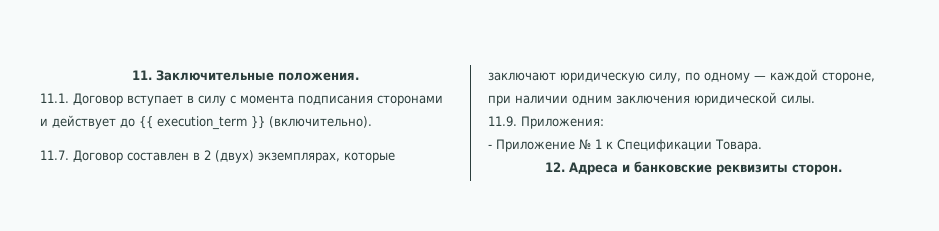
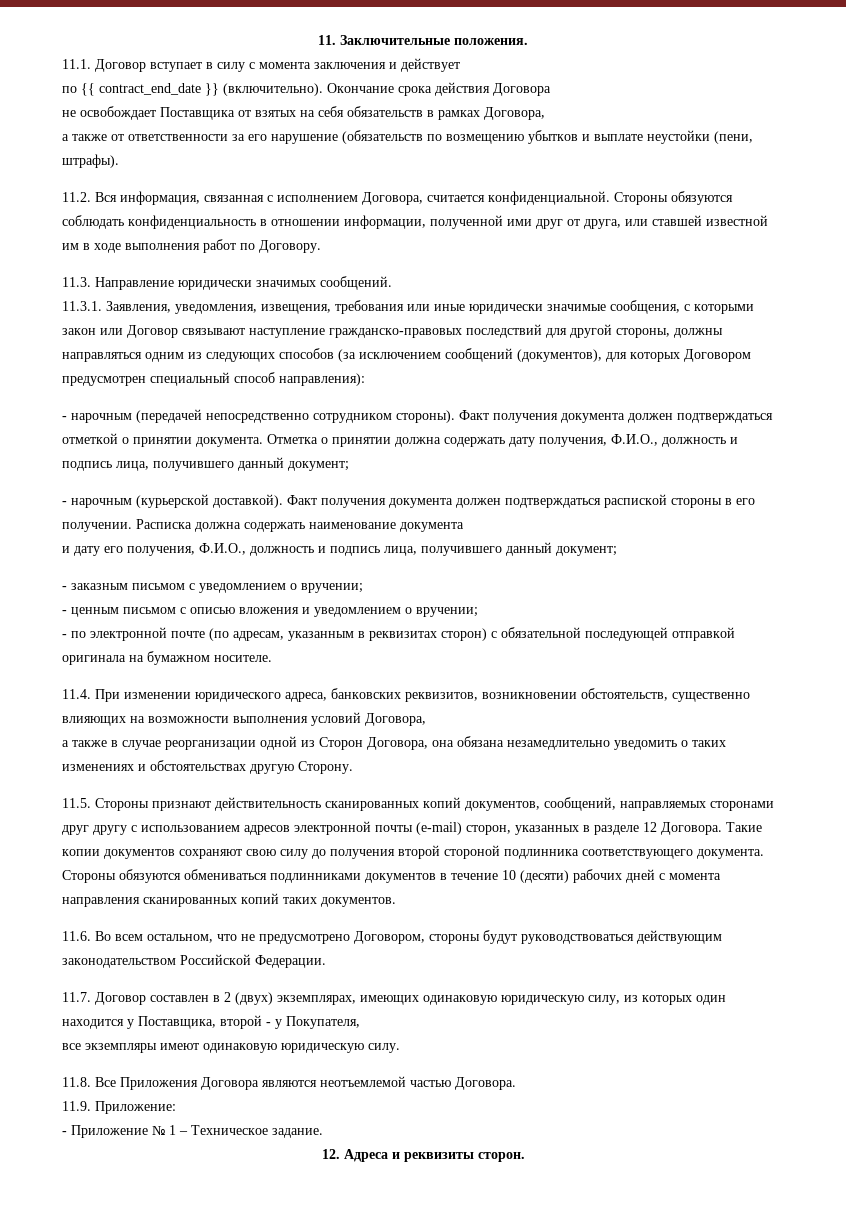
[298,95,443,106] подписания сторонами -> [314,62,386,69] заключения
[120,116,247,130] до {{ execution_term -> [62,83,201,96] // по {{ contract_end_date
(372, 122) none -> [327,82,551,96] [62,106,545,120] [62,130,753,144] [62,154,119,168] [62,191,733,205] [62,215,768,229] [62,239,321,253] [62,276,392,290] [62,300,754,314] [62,324,723,338] [62,348,751,362] [62,372,365,386] [62,409,773,423] [62,433,738,447] [62,457,349,471] [62,494,755,508] [62,519,464,532] [62,542,617,556] [62,583,363,593] [62,607,478,617] [62,627,735,641] [62,651,272,665] [62,688,750,702] [62,712,426,726] [62,736,726,750] [62,760,353,774] [62,797,774,811] [62,821,762,835] [62,845,764,859] [62,869,721,883] [62,893,396,907] [62,930,722,944] [62,954,326,968] Окончание срока действия Договора // не освобождает Поставщика от взятых на себя обязательств в рамках Договора, // а также от ответственности за его нарушение (обязательств по возмещению убытков и выплате неустойки (пени, штрафы). // 11.2. Вся информация, связанная с исполнением Договора, считается конфиденциальной. Стороны обязуются соблюдать конфиденциальность в отношении информации, полученной ими друг от друга, или ставшей известной им в ходе выполнения работ по Договору. // 11.3. Направление юридически значимых сообщений. // 11.3.1. Заявления, уведомления, извещения, требования или иные юридически значимые сообщения, с которыми закон или Договор связывают наступление гражданско-правовых последствий для другой стороны, должны направляться одним из следующих способов (за исключением сообщений (документов), для которых Договором предусмотрен специальный способ направления): // - нарочным (передачей непосредственно сотрудником стороны). Факт получения документа должен подтверждаться отметкой о принятии документа. Отметка о принятии должна содержать дату получения, Ф.И.О., должность и подпись лица, получившего данный документ; // - нарочным (курьерской доставкой). Факт получения документа должен подтверждаться распиской стороны в его получении. Расписка должна содержать наименование документа // и дату его получения, Ф.И.О., должность и подпись лица, получившего данный документ; // - заказным письмом с уведомлением о вручении; // - ценным письмом с описью вложения и уведомлением о вручении; // - по электронной почте (по адресам, указанным в реквизитах сторон) с обязательной последующей отправкой оригинала на бумажном носителе. // 11.4. При изменении юридического адреса, банковских реквизитов, возникновении обстоятельств, существенно влияющих на возможности выполнения условий Договора, // а также в случае реорганизации одной из Сторон Договора, она обязана незамедлительно уведомить о таких изменениях и обстоятельствах другую Сторону. // 11.5. Стороны признают действительность сканированных копий документов, сообщений, направляемых сторонами друг другу с использованием адресов электронной почты (e-mail) сторон, указанных в разделе 12 Договора. Такие копии документов сохраняют свою силу до получения второй стороной подлинника соответствующего документа. Стороны обязуются обмениваться подлинниками документов в течение 10 (десяти) рабочих дней с момента направления сканированных копий таких документов. // 11.6. Во всем остальном, что не предусмотрено Договором, стороны будут руководствоваться действующим законодательством Российской Федерации.
[344,152,395,163] [488,69,875,83] [488,92,815,106] которые заключают юридическую силу, по одному — каждой стороне, при наличии одним заключения юридической силы. -> [360,995,726,1005] [62,1015,360,1029] [62,1043,400,1053] [62,1076,516,1090] имеющих одинаковую юридическую силу, из которых один находится у Поставщика, второй - у Покупателя, // все экземпляры имеют одинаковую юридическую силу. // 11.8. Все Приложения Договора являются неотъемлемой частью Договора.
[521,116,604,129] Приложения: -> [95,1101,176,1114] Приложение:
[606,139,762,152] к Спецификации Товара. -> [179,1125,323,1138] – Техническое задание.
[634,161,712,173] банковские -> (400, 1155) none

